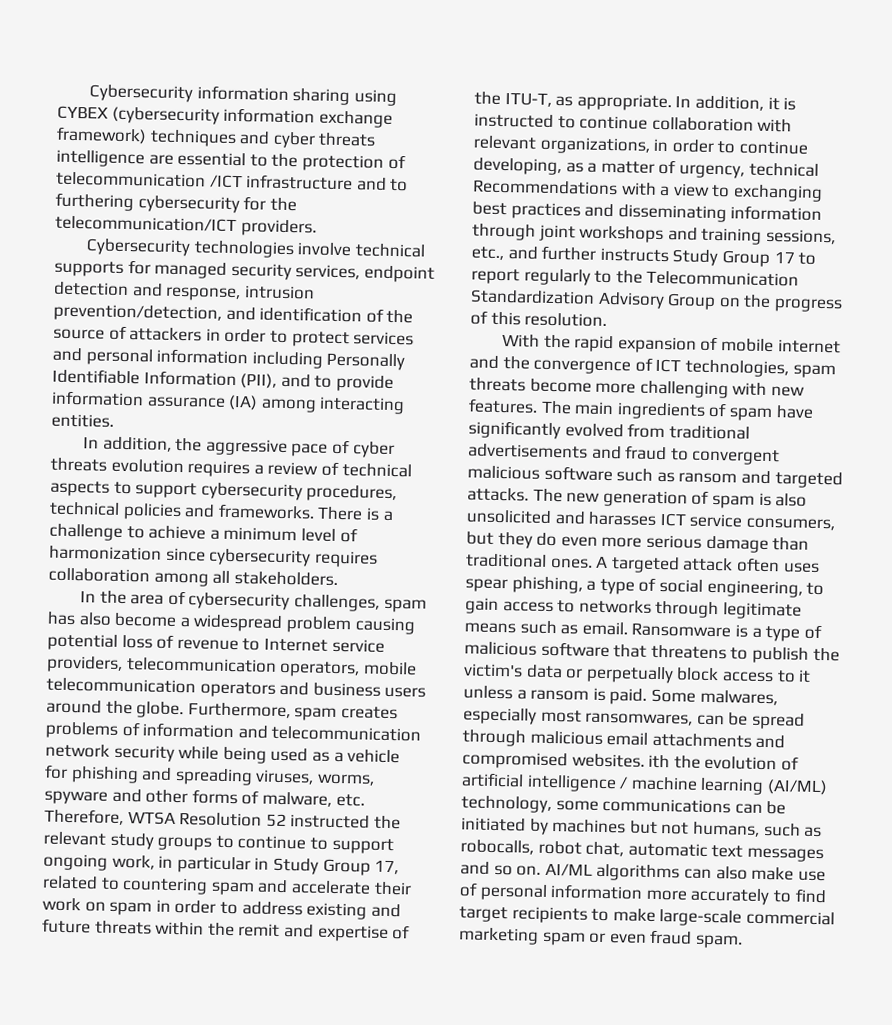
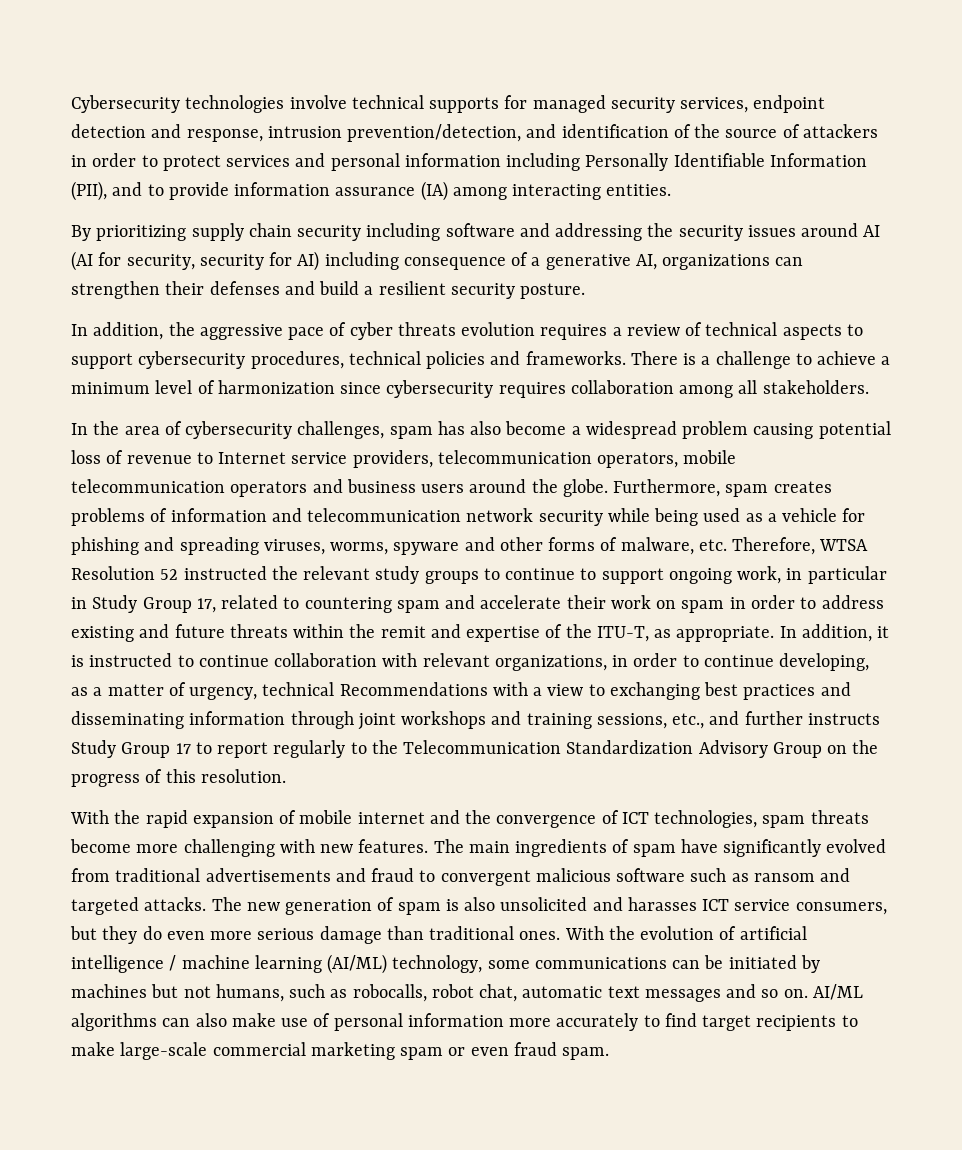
[89,84,397,107] [57,105,393,128] [56,126,377,149] [56,149,406,172] [56,171,409,192] [55,192,297,214] [55,215,317,237] [86,238,192,257] Cybersecurity information sharing using CYBEX (cybersecurity information exchange framework) techniques and cyber threats intelligence are essential to the protection of telecommunication /ICT infrastructure and to furthering cybersecurity for the telecommunication/ICT providers. // Cybersecurity -> [71,95,180,113] Cybersecurity
(114, 420) none -> [71,223,881,241] [71,251,804,271] [71,281,586,299] // By prioritizing supply chain security including software and addressing the security issues around AI (AI for security, security for AI) including consequence of a generative AI, organizations can strengthen their defenses and build a resilient security posture.
[595,555,820,574] [465,576,825,598] [465,597,802,620] [464,620,822,642] [464,641,840,664] [463,663,812,684] [463,685,778,706] [463,707,805,730] [462,729,786,749] [462,751,671,770] A targeted attack often uses spear phishing, a type of social engineering, to gain access to networks through legitimate means such as email. Ransomware is a type of malicious software that threatens to publish the victim's data or perpetually block access to it unless a ransom is paid. Some malwares, especially most ransomwares, can be spread through malicious email attachments and compromised websites. ith -> [564,926,604,940] With

